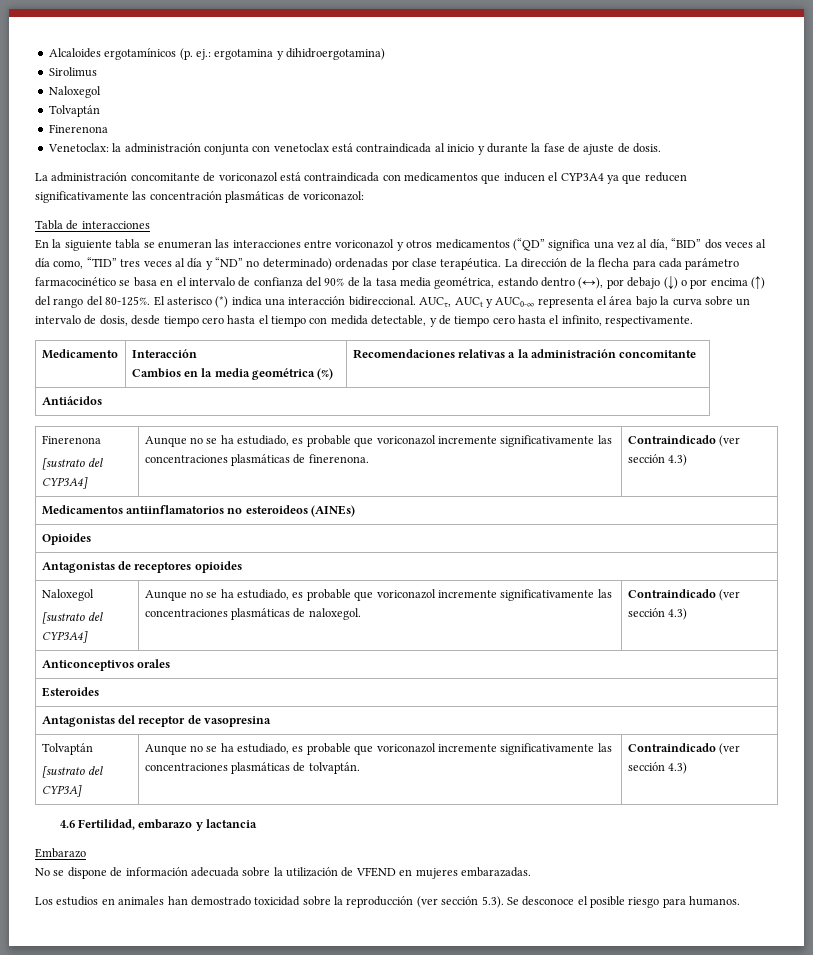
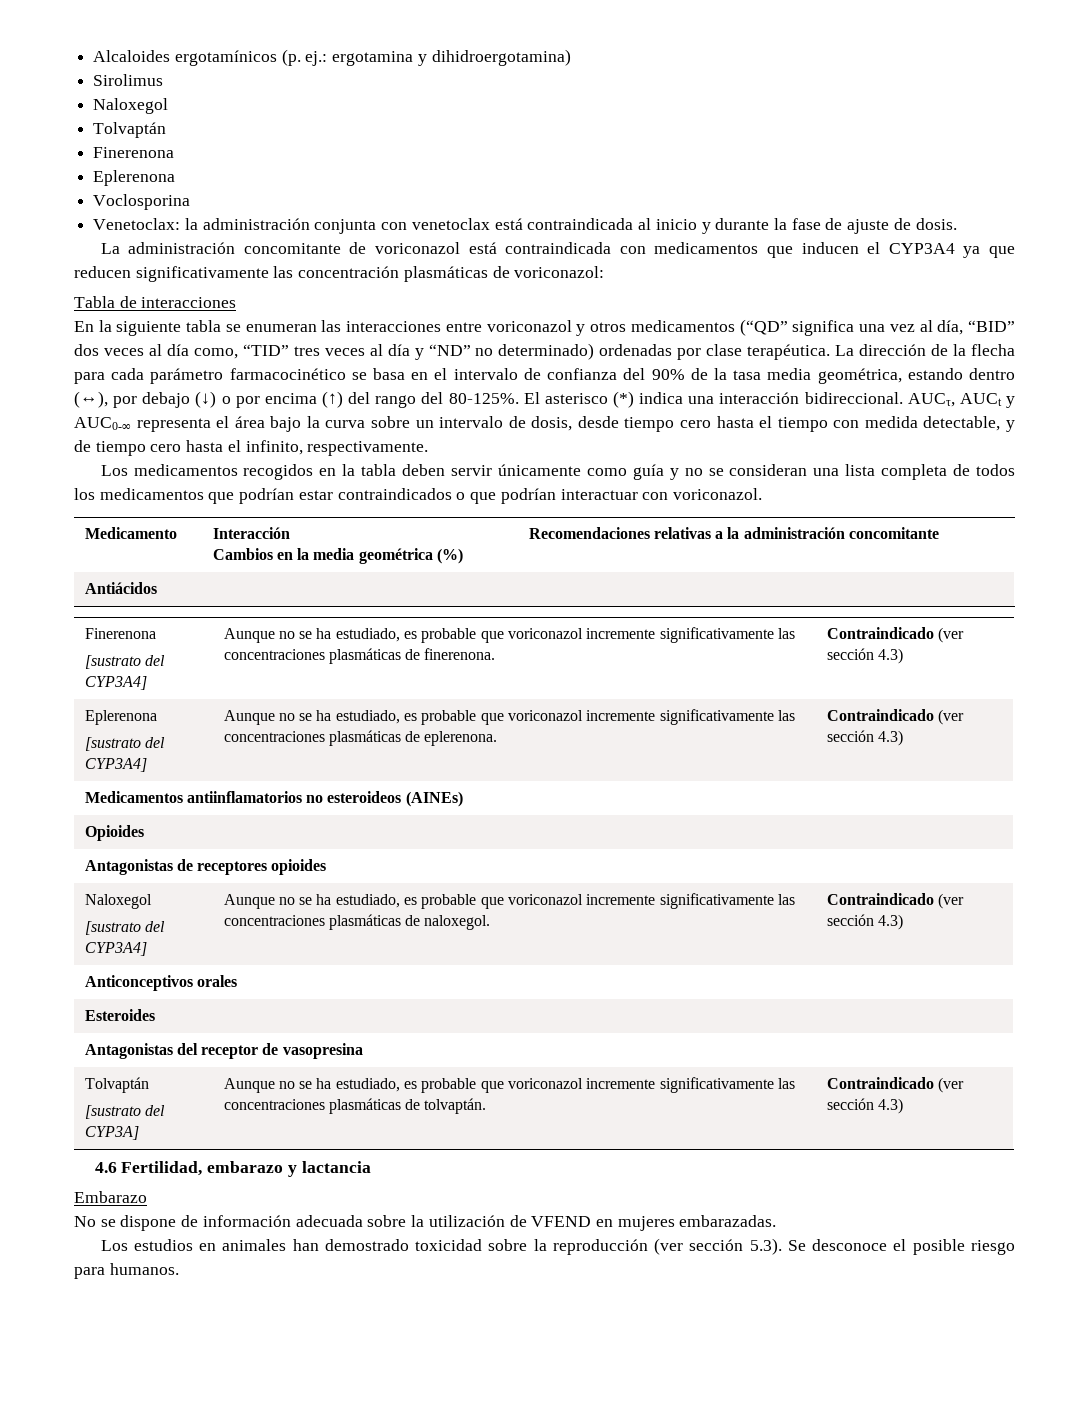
(108, 128) none -> [93,170,176,186] [93,194,191,210] // Eplerenona // Voclosporina
(694, 321) none -> [100,464,1015,480] [74,488,762,504] // Los medicamentos recogidos en la tabla deben servir únicamente como guía y no se consideran una lista completa de todos los medicamentos que podrían estar contraindicados o que podrían interactuar con voriconazol.
(687, 460) none -> [84,710,157,725] [84,737,165,751] [84,758,147,772] [223,709,796,725] [223,730,498,746] [826,709,964,725] [826,730,903,746] // Eplerenona // [sustrato del CYP3A4] | Aunque no se ha estudiado, es probable que voriconazol incremente significativamente las concentraciones plasmáticas de eplerenona. | Contraindicado (ver sección 4.3)

